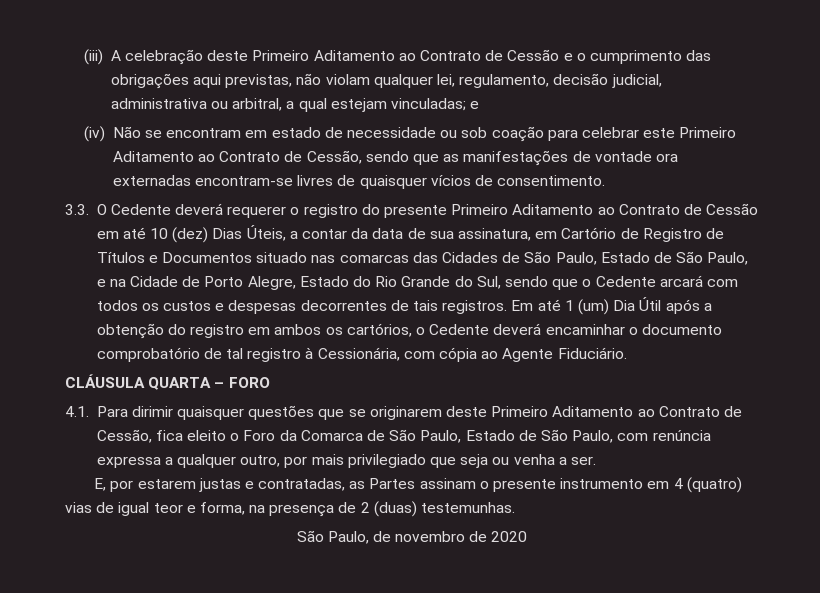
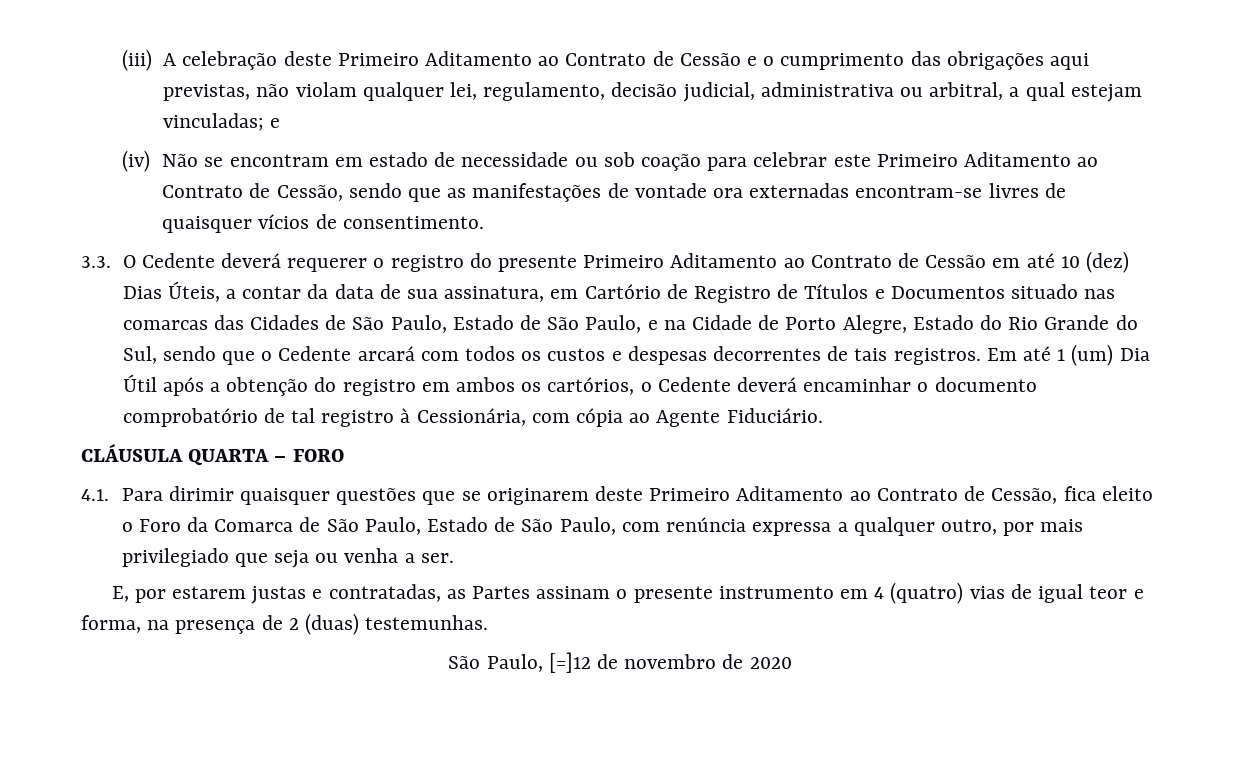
(369, 537) none -> [548,652,591,673] [=]12

